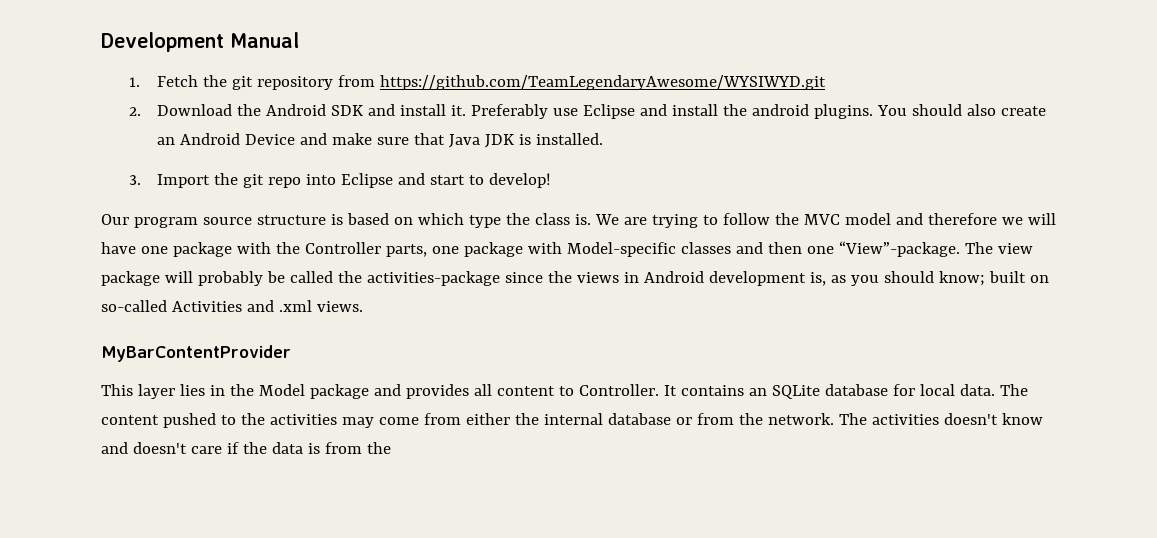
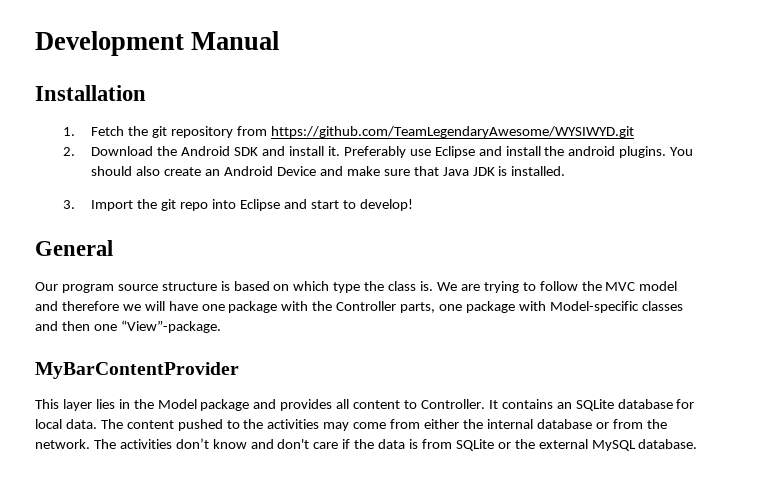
(299, 40) none -> [35,85,146,101] // Installation
(551, 180) none -> [35,240,113,256] // General
[964,242,1033,254] [101,271,1049,286] [101,300,363,312] The view package will probably be called the activities-package since the views in Android development is, as you should know; built on so-called Activities and .xml views. -> (221, 326) none
[943,413,998,425] doesn't -> [175,438,209,449] don’t
[132,442,187,454] doesn't -> [277,439,310,449] don't
[366,442,391,454] the -> [455,439,698,451] SQLite or the external MySQL database.

